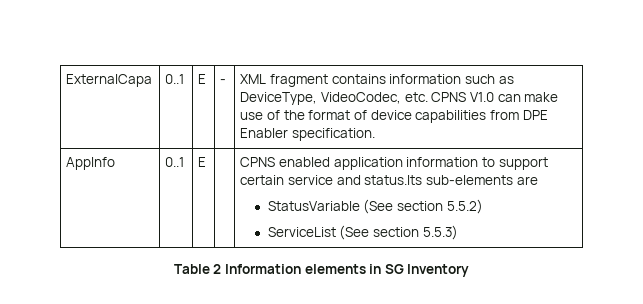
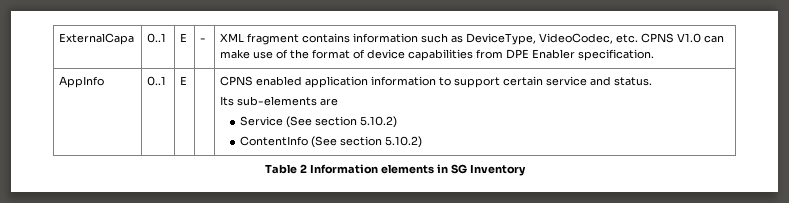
[364,175,423,185] status.Its -> [614,77,653,86] [220,96,235,106] status. // Its
[267,199,483,214] [267,225,458,240] StatusVariable (See section 5.5.2) // ServiceList (See section 5.5.3) -> [239,116,397,128] [239,136,422,148] Service (See section 5.10.2) // ContentInfo (See section 5.10.2)

